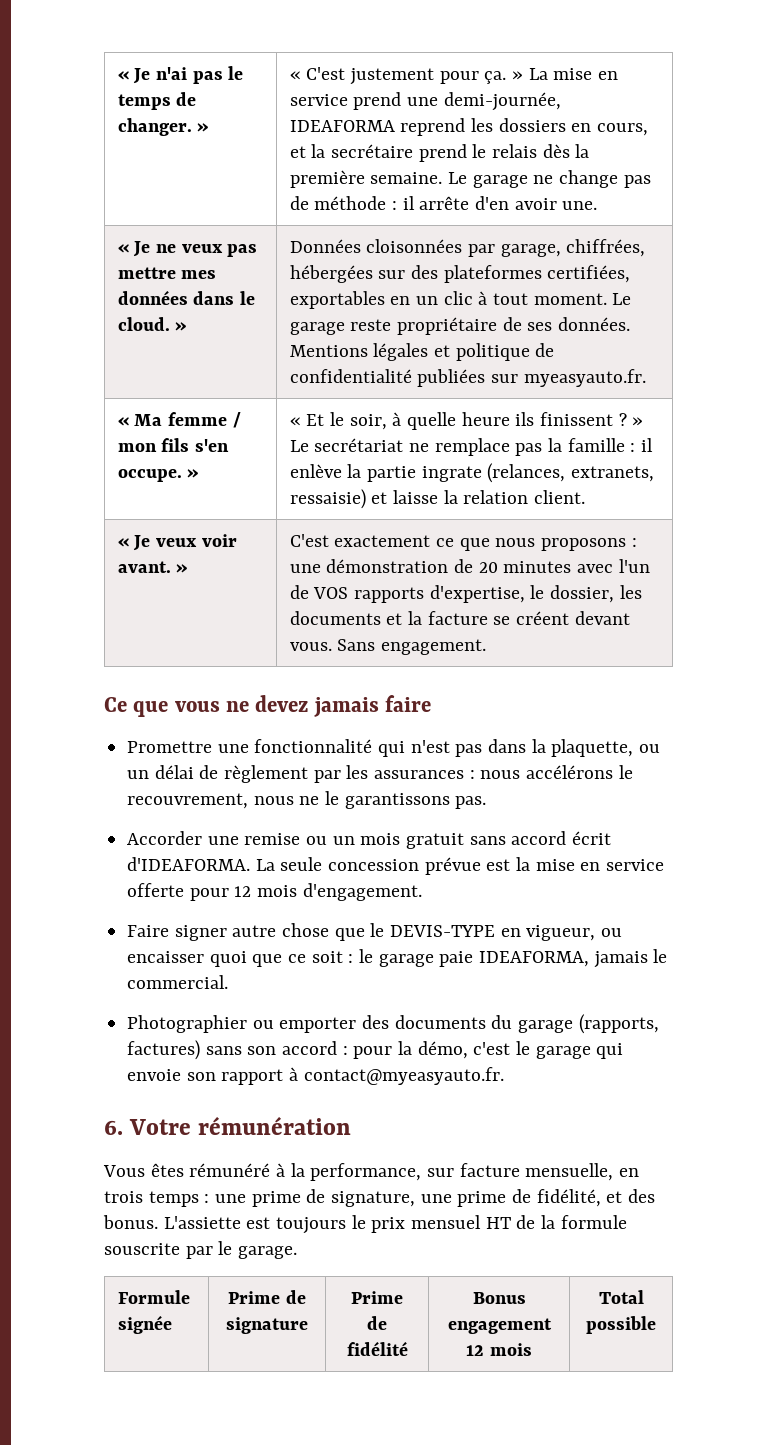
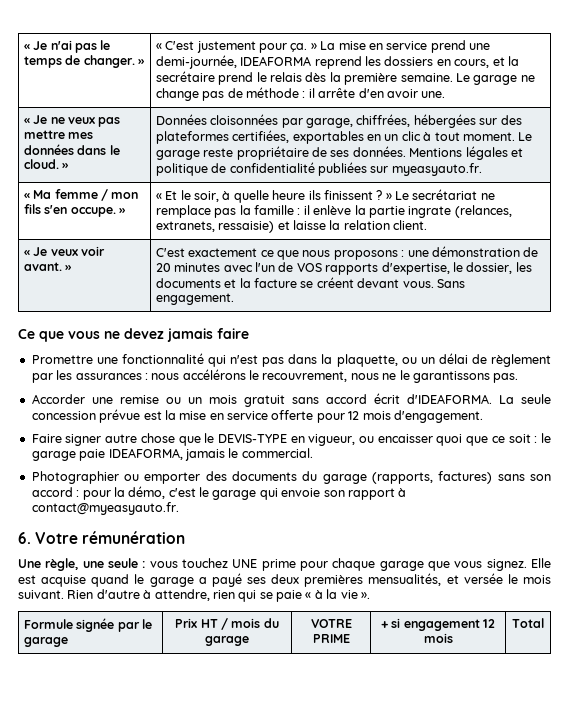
[103,1163,640,1181] [104,1189,656,1207] [103,1215,627,1234] [104,1241,298,1259] [117,1290,190,1304] [117,1315,172,1334] [228,1290,306,1304] [226,1317,308,1334] [351,1291,403,1304] [367,1316,387,1330] [346,1341,408,1356] [472,1292,526,1304] Vous êtes rémunéré à la performance, sur facture mensuelle, en trois temps : une prime de signature, une prime de fidélité, et des bonus. L'assiette est toujours le prix mensuel HT de la formule souscrite par le garage. // Formule signée | Prime de signature | Prime de fidélité | Bonus -> [18,558,551,571] [18,573,552,587] [18,589,370,602] [23,618,153,632] [23,637,68,647] [175,618,279,630] [205,636,249,646] [310,619,352,628] [312,634,350,643] [380,618,401,628] Une règle, une seule : vous touchez UNE prime pour chaque garage que vous signez. Elle est acquise quand le garage a payé ses deux premières mensualités, et versée le mois suivant. Rien d'autre à attendre, rien qui se paie « à la vie ». // Formule signée par le garage | Prix HT / mois du garage | VOTRE PRIME | + si
[586,1316,656,1334] possible -> (544, 623) none

